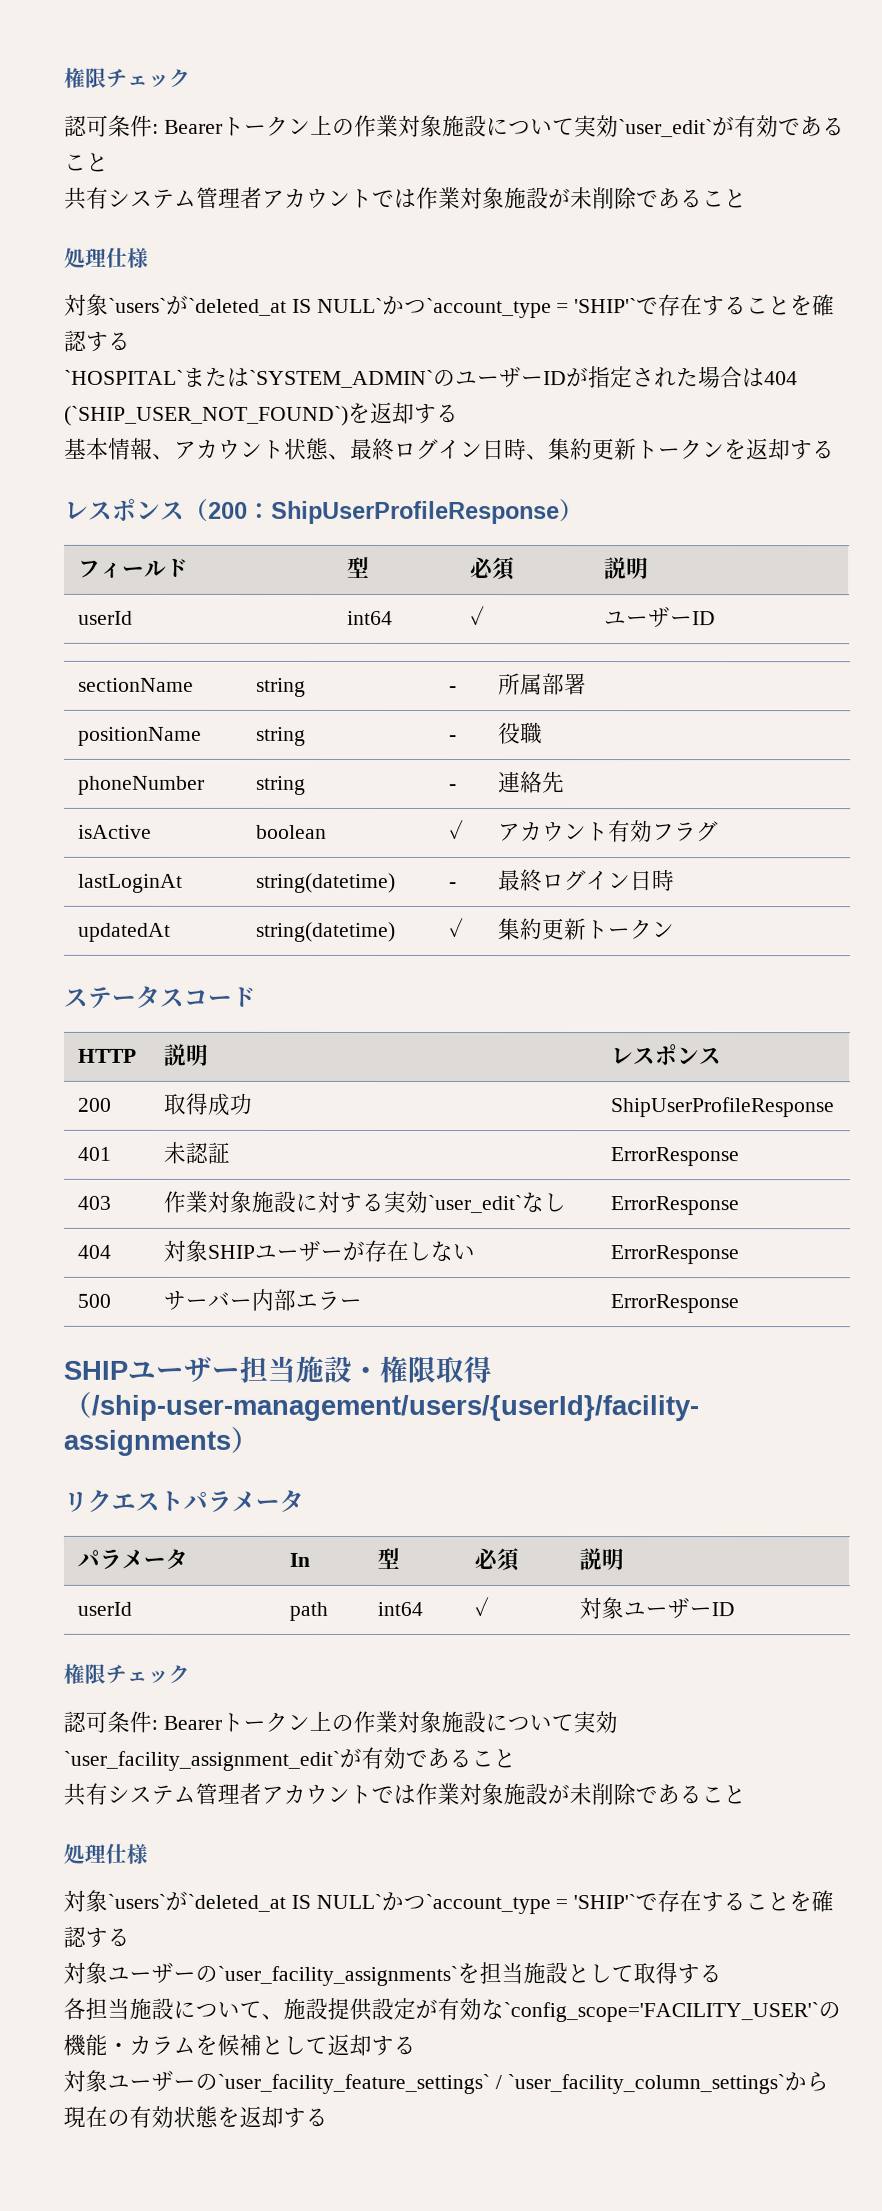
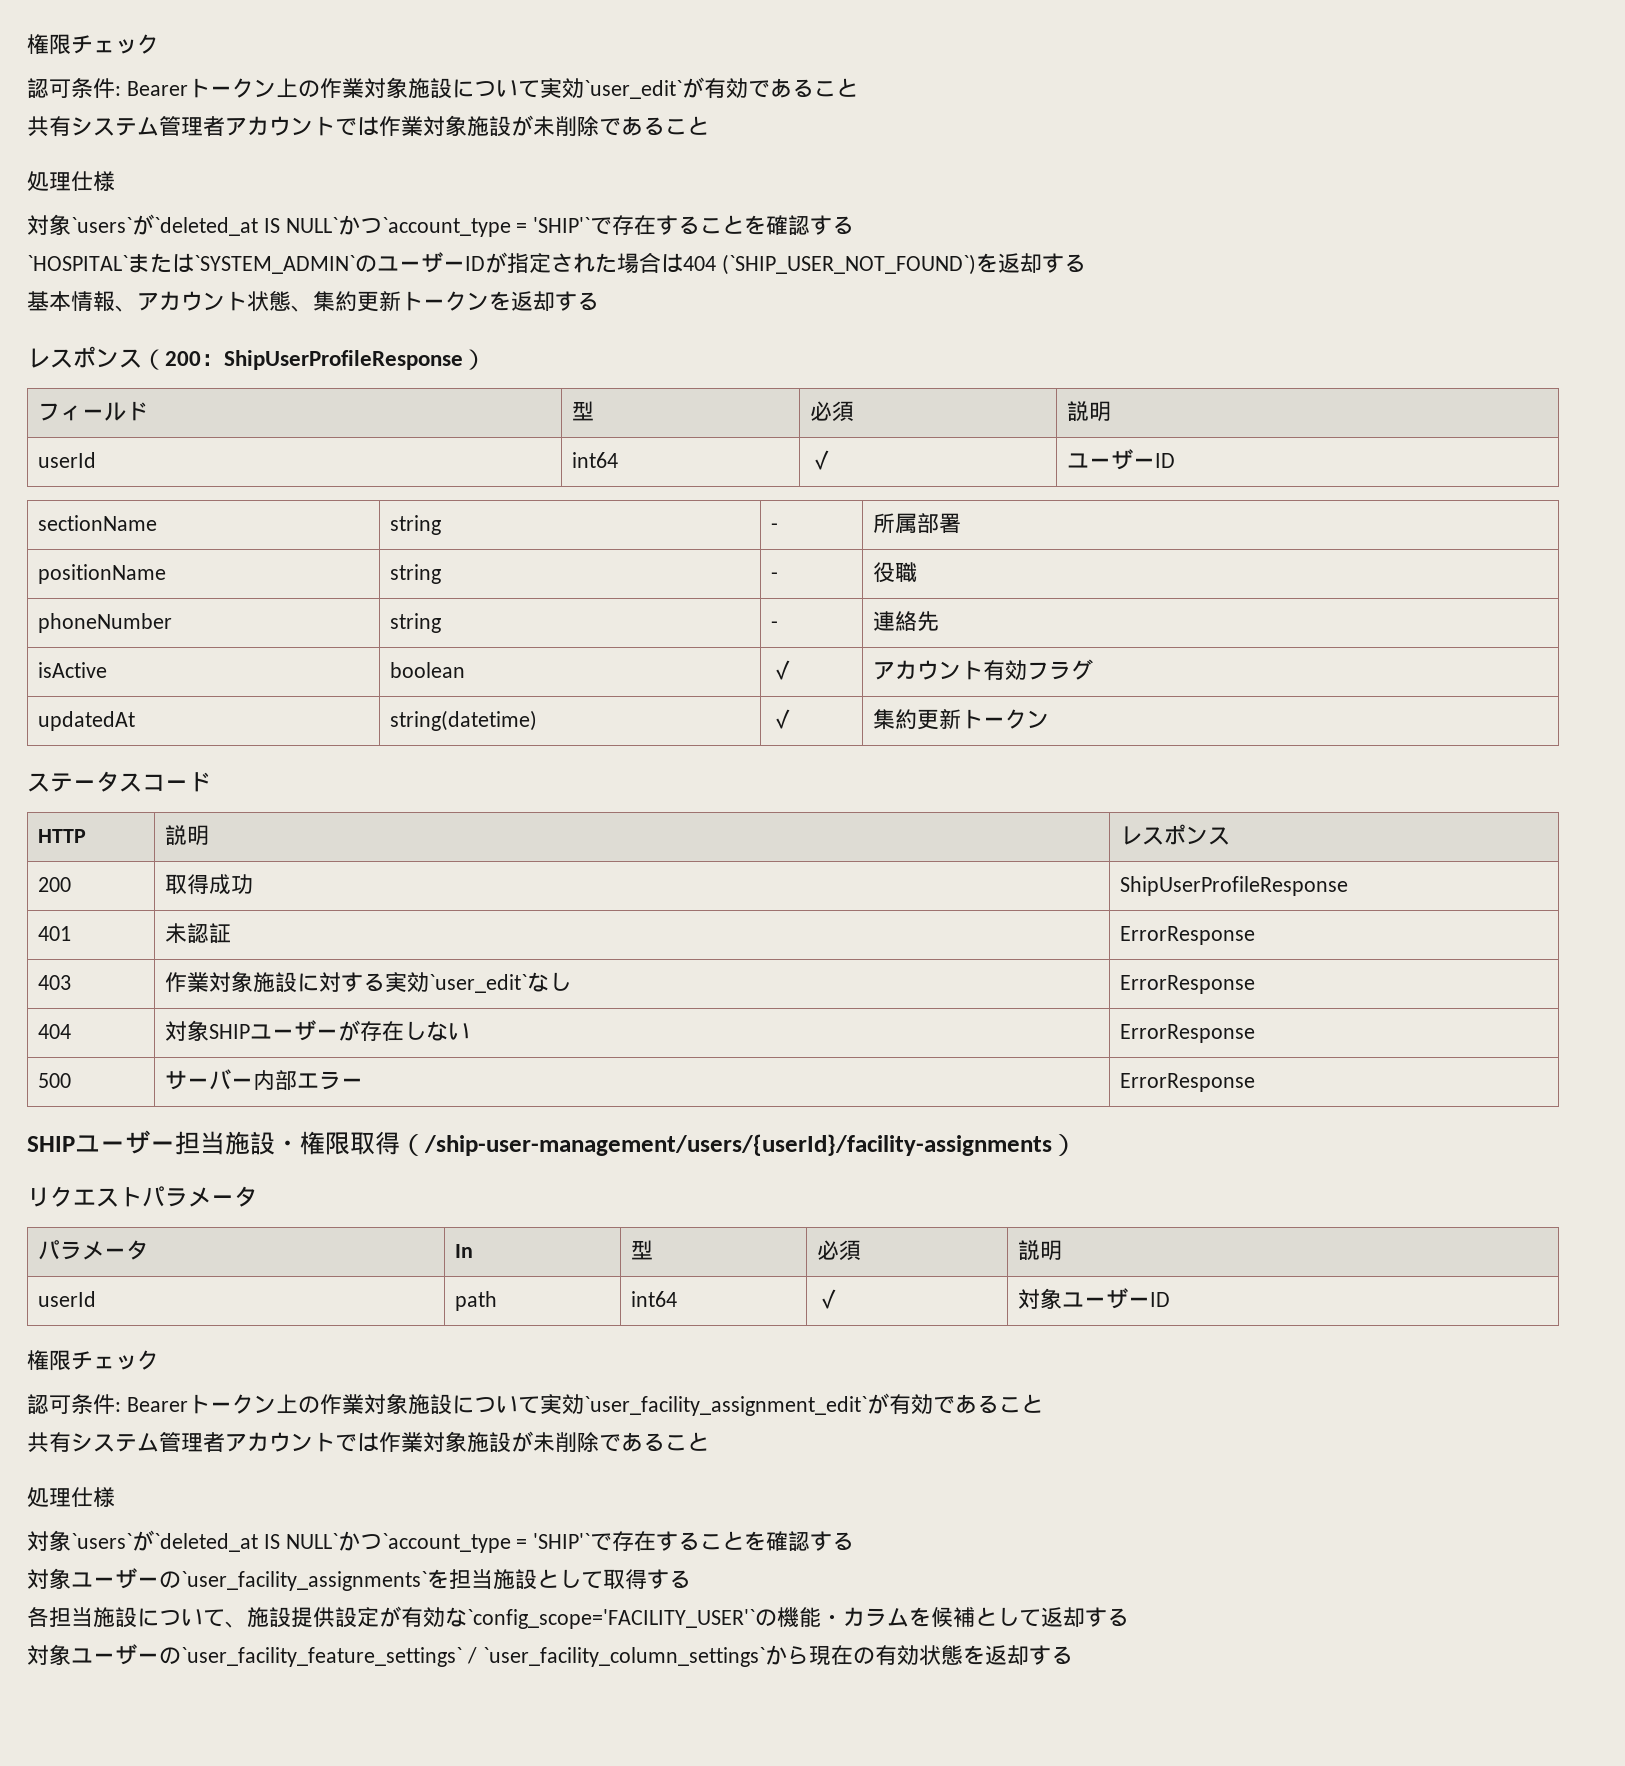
[350,437,549,461] 最終ログイン日時、 -> (313, 308) none
[77,873,183,893] [255,872,396,893] [448,882,457,889] [497,869,675,893] // lastLoginAt | string(datetime) | - | 最終ログイン日時 -> (1094, 669) none

